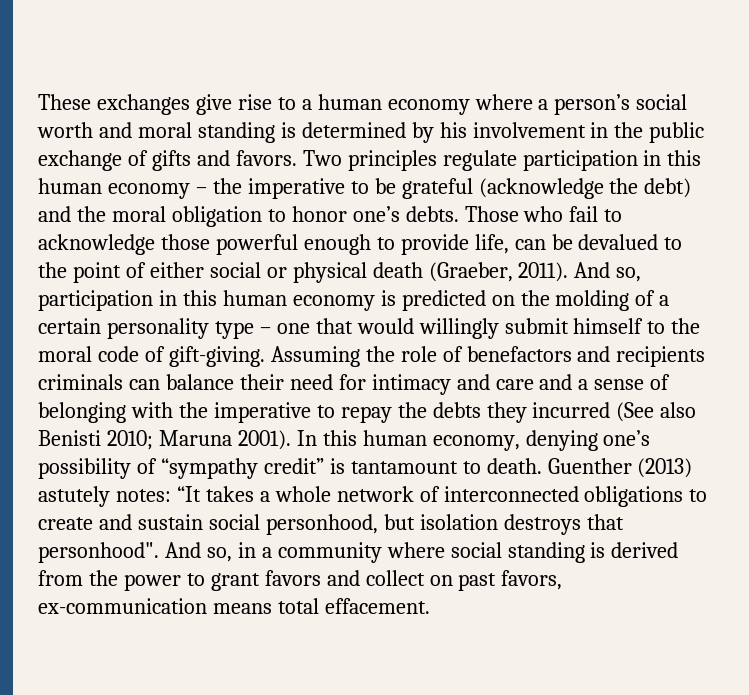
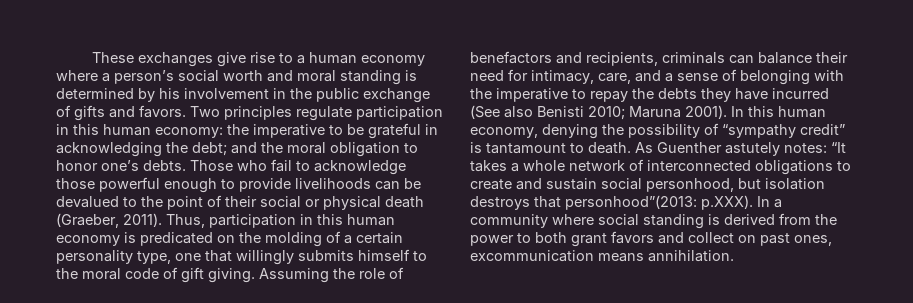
[107,183,207,199] economy – -> [155,127,223,138] economy:
[478,178,692,199] (acknowledge the debt) -> [425,124,438,135] [56,142,227,157] in acknowledging the debt;
[474,234,509,254] life, -> [295,178,371,189] livelihoods
[149,262,204,278] either -> [225,196,257,207] their
[574,262,642,282] And so, -> [166,214,205,228] Thus,
[401,290,486,311] predicted -> [140,232,213,246] predicated
[214,318,569,339] type – one that would willingly submit -> [137,250,354,265] type, one that willingly submits
[168,346,265,367] gift-giving. -> [181,267,255,283] gift giving.
[616,346,706,367] recipients -> [586,52,658,66] recipients,
[371,374,534,395] intimacy and care -> [531,70,631,84] intimacy, care,
(527, 412) none -> [735,88,768,100] have
[603,430,651,446] one’s -> [602,124,624,135] the
[547,458,693,478] Guenther (2013) -> [635,142,722,153] As Guenther
[38,542,256,563] personhood". And so, in -> [565,195,770,210] personhood”(2013: p.XXX). In
(205, 579) none -> [535,232,567,243] both
[501,570,563,590] [38,598,430,614] favors, ex-communication means total effacement. -> [794,235,832,246] [470,250,734,262] ones, excommunication means annihilation.

